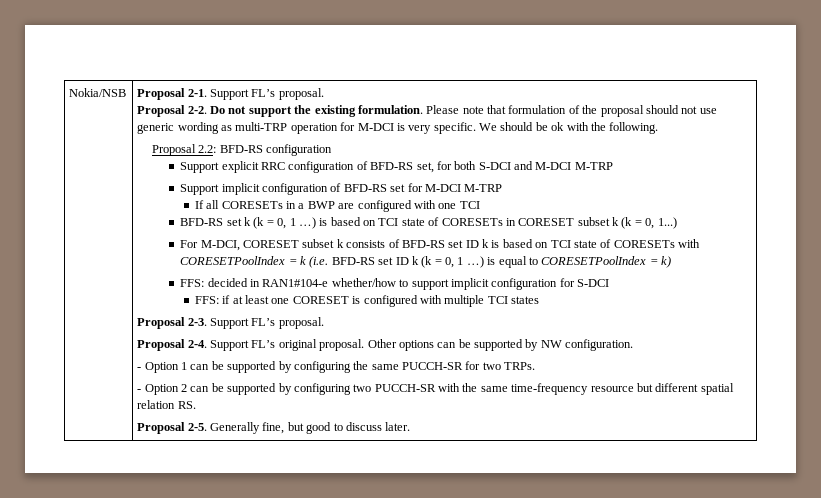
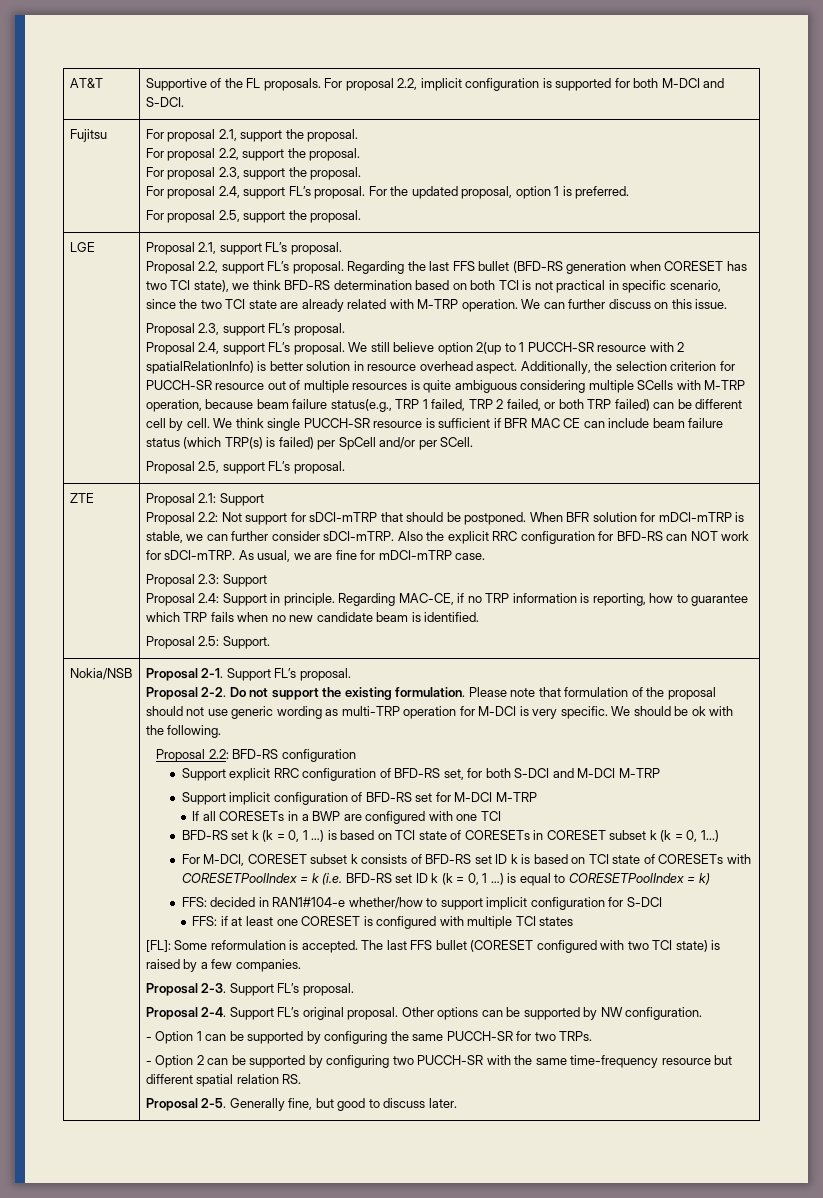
(69, 92) none -> [69,78,103,88] [145,78,725,91] [145,97,184,107] [69,129,107,142] [145,129,359,142] [145,148,361,161] [145,167,362,180] [145,186,630,199] [145,210,362,223] [69,242,95,252] [145,242,342,255] [145,261,747,274] [145,280,721,293] [145,299,728,312] [145,323,345,336] [145,342,685,355] [145,361,735,374] [145,380,746,393] [145,399,743,412] [145,418,724,431] [145,437,474,450] [145,461,345,474] [69,493,94,503] [145,493,264,506] [145,512,745,525] [145,531,750,544] [145,550,486,562] [145,574,267,587] [145,593,749,606] [145,612,480,622] [145,636,270,649] AT&T | Supportive of the FL proposals. For proposal 2.2, implicit configuration is supported for both M-DCI and S-DCI. // Fujitsu | For proposal 2.1, support the proposal. // For proposal 2.2, support the proposal. // For proposal 2.3, support the proposal. // For proposal 2.4, support FL’s proposal. For the updated proposal, option 1 is preferred. // For proposal 2.5, support the proposal. // LGE | Proposal 2.1, support FL’s proposal. // Proposal 2.2, support FL’s proposal. Regarding the last FFS bullet (BFD-RS generation when CORESET has two TCI state), we think BFD-RS determination based on both TCI is not practical in specific scenario, since the two TCI state are already related with M-TRP operation. We can further discuss on this issue. // Proposal 2.3, support FL’s proposal. // Proposal 2.4, support FL’s proposal. We still believe option 2(up to 1 PUCCH-SR resource with 2 spatialRelationInfo) is better solution in resource overhead aspect. Additionally, the selection criterion for PUCCH-SR resource out of multiple resources is quite ambiguous considering multiple SCells with M-TRP operation, because beam failure status(e.g., TRP 1 failed, TRP 2 failed, or both TRP failed) can be different cell by cell. We think single PUCCH-SR resource is sufficient if BFR MAC CE can include beam failure status (which TRP(s) is failed) per SpCell and/or per SCell. // Proposal 2.5, support FL’s proposal. // ZTE | Proposal 2.1: Support // Proposal 2.2: Not support for sDCI-mTRP that should be postponed. When BFR solution for mDCI-mTRP is stable, we can further consider sDCI-mTRP. Also the explicit RRC configuration for BFD-RS can NOT work for sDCI-mTRP. As usual, we are fine for mDCI-mTRP case. // Proposal 2.3: Support // Proposal 2.4: Support in principle. Regarding MAC-CE, if no TRP information is reporting, how to guarantee which TRP fails when no new candidate beam is identified. // Proposal 2.5: Support. //
(540, 300) none -> [145,940,721,953] [145,959,301,972] // [FL]: Some reformulation is accepted. The last FFS bullet (CORESET configured with two TCI state) is raised by a few companies.

